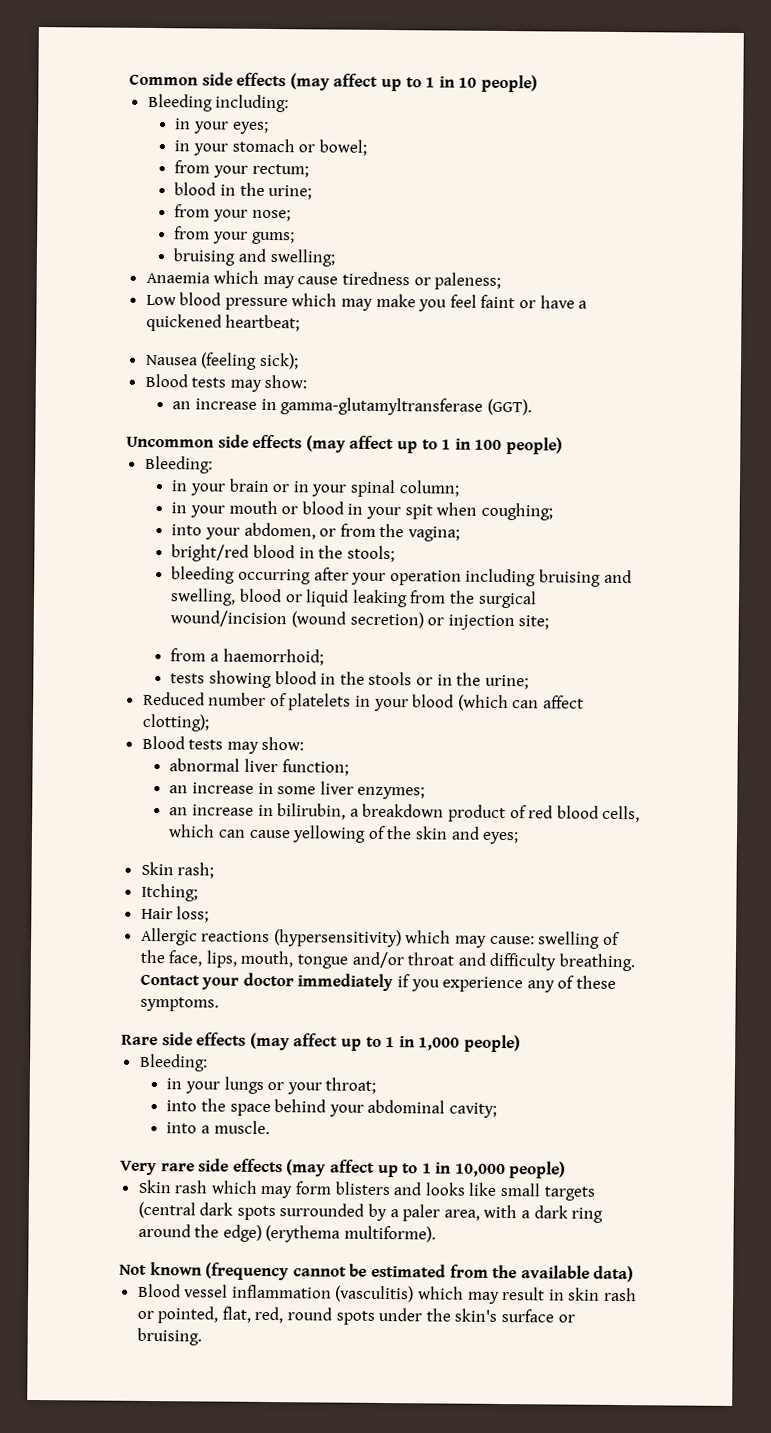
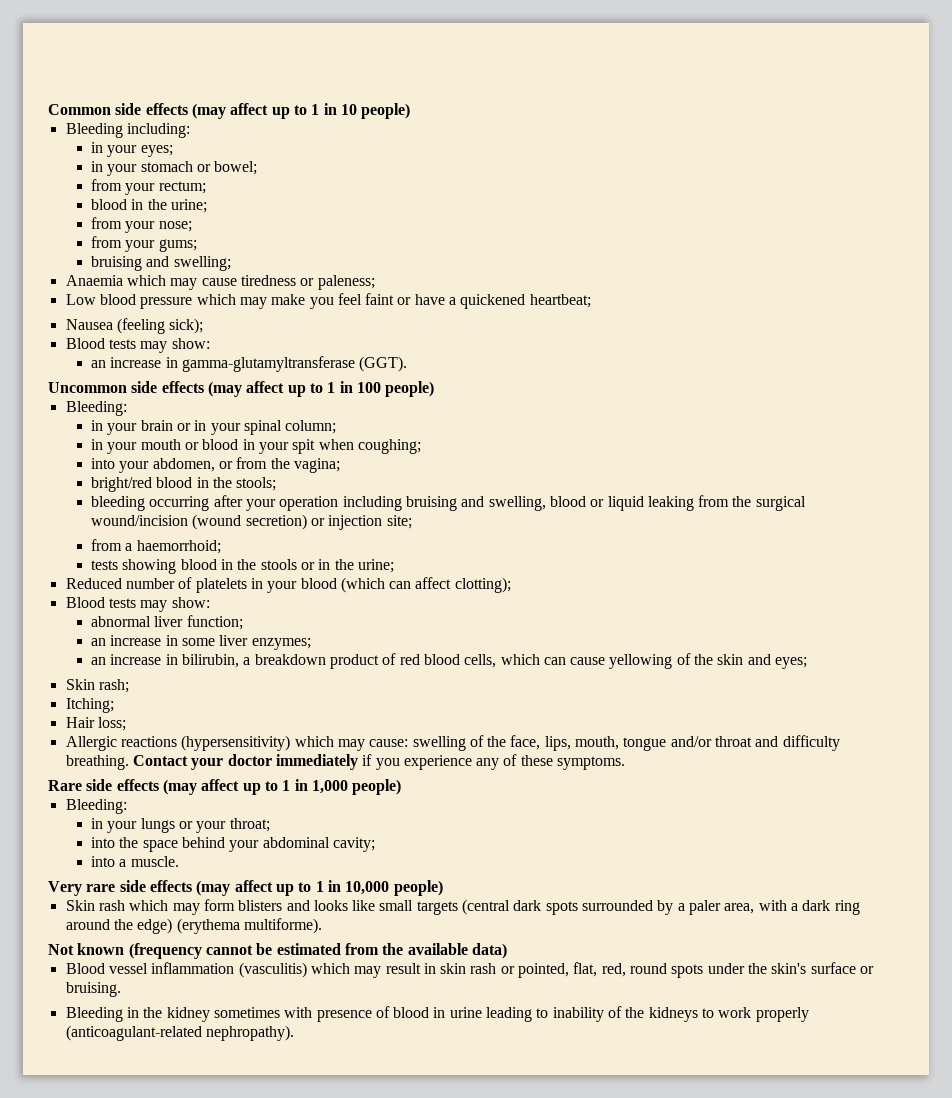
(202, 1336) none -> [65,1006,809,1022] [65,1025,294,1041] // Bleeding in the kidney sometimes with presence of blood in urine leading to inability of the kidneys to work properly (anticoagulant-related nephropathy).

